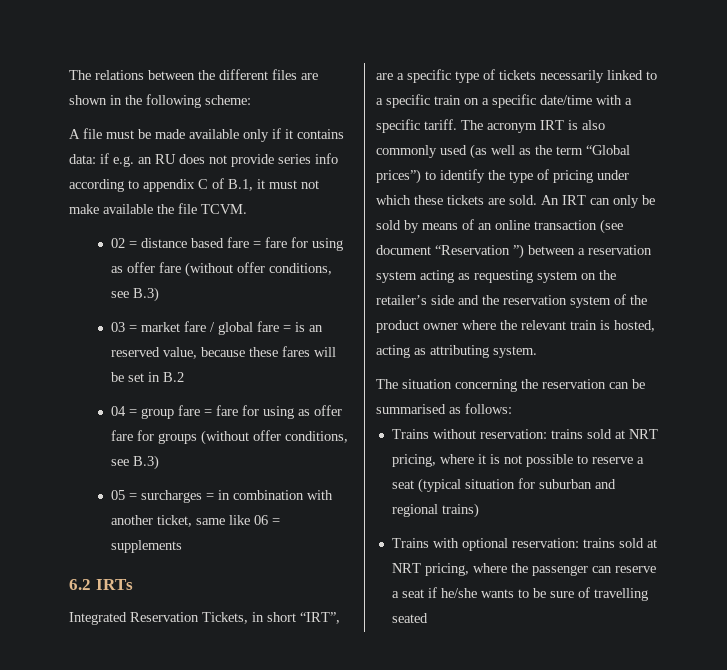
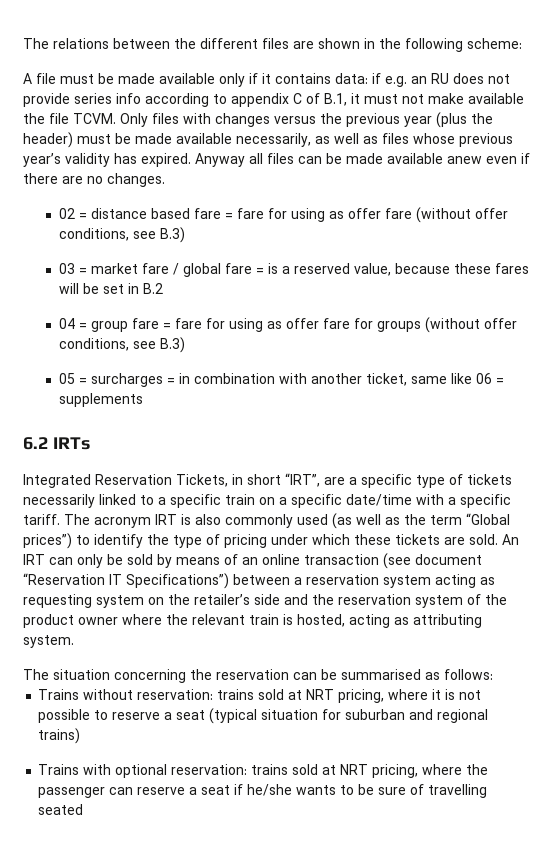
(247, 209) none -> [120,112,493,128] [23,132,513,148] [23,153,530,167] [23,173,165,187] Only files with changes versus the previous year (plus the header) must be made available necessarily, as well as files whose previous year’s validity has expired. Anyway all files can be made available anew even if there are no changes.
[308,325,323,332] an -> [281,266,290,274] a
[513,244,524,259] ”) -> [109,573,229,589] IT Specifications”)

